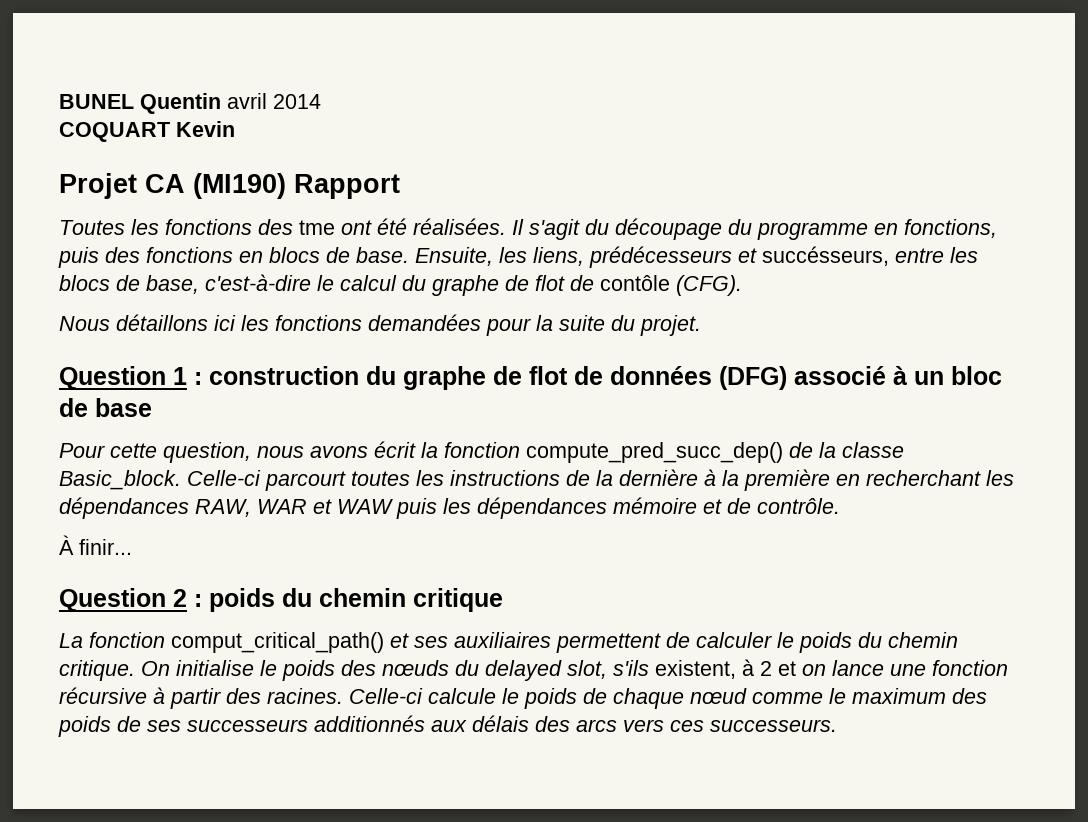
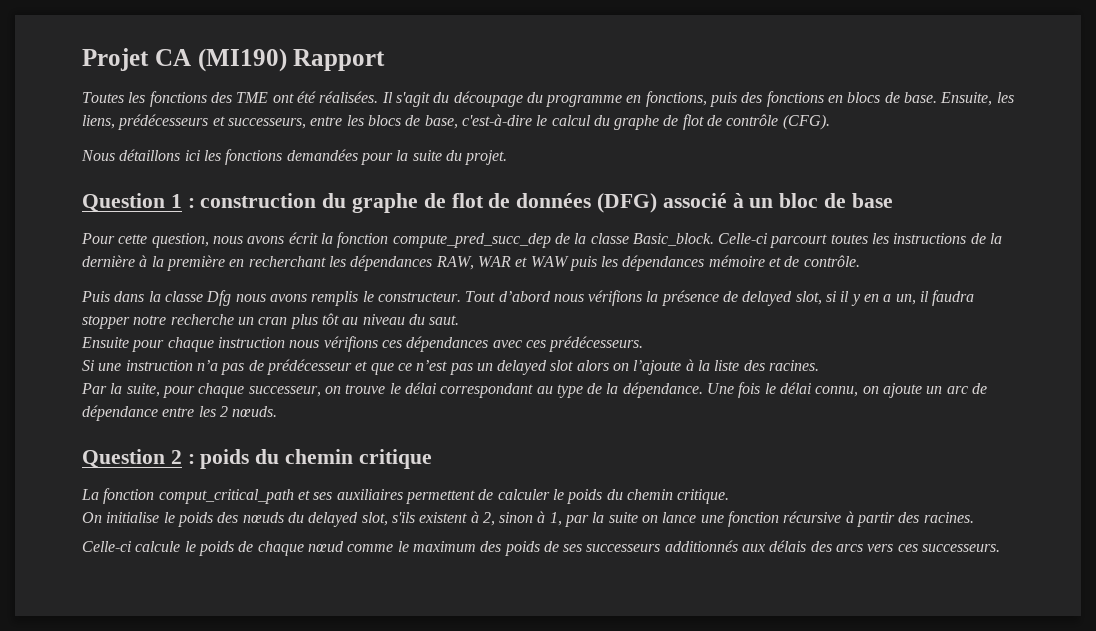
[59,93,321,114] [59,121,235,142] BUNEL Quentin avril 2014 // COQUART Kevin // -> (82, 59) none
[299,220,335,235] tme -> [236,92,269,103] TME
[762,246,889,266] succésseurs, -> [227,118,306,129] successeurs,
[600,275,670,291] contôle -> [726,114,779,126] contrôle
[526,442,783,463] compute_pred_succ_dep() -> [392,233,551,248] compute_pred_succ_dep
[59,535,132,555] À finir... -> [81,290,975,306] [82,313,460,329] [81,336,644,352] [82,359,820,375] [81,382,988,398] [82,405,278,421] Puis dans la classe Dfg nous avons remplis le constructeur. Tout d’abord nous vérifions la présence de delayed slot, si il y en a un, il faudra stopper notre recherche un cran plus tôt au niveau du saut. // Ensuite pour chaque instruction nous vérifions ces dépendances avec ces prédécesseurs. // Si une instruction n’a pas de prédécesseur et que ce n’est pas un delayed slot alors on l’ajoute à la liste des racines. // Par la suite, pour chaque successeur, on trouve le délai correspondant au type de la dépendance. Une fois le délai connu, on ajoute un arc de dépendance entre les 2 nœuds.
[171,632,384,653] comput_critical_path() -> [158,489,294,504] comput_critical_path
(135, 670) none -> (730, 496) //
[655,659,796,679] existent, à 2 et -> [419,511,638,527] existent à 2, sinon à 1, par la suite
(343, 696) none -> (974, 517) //

